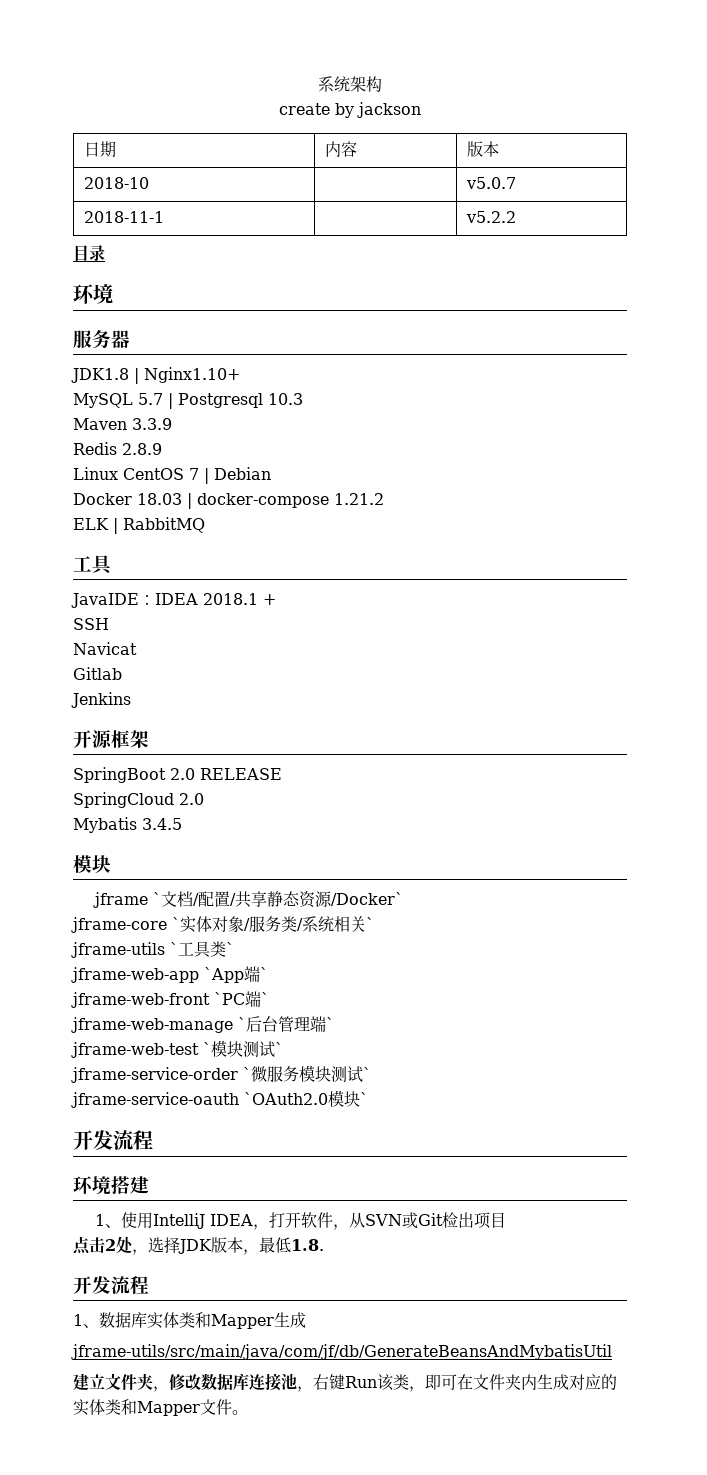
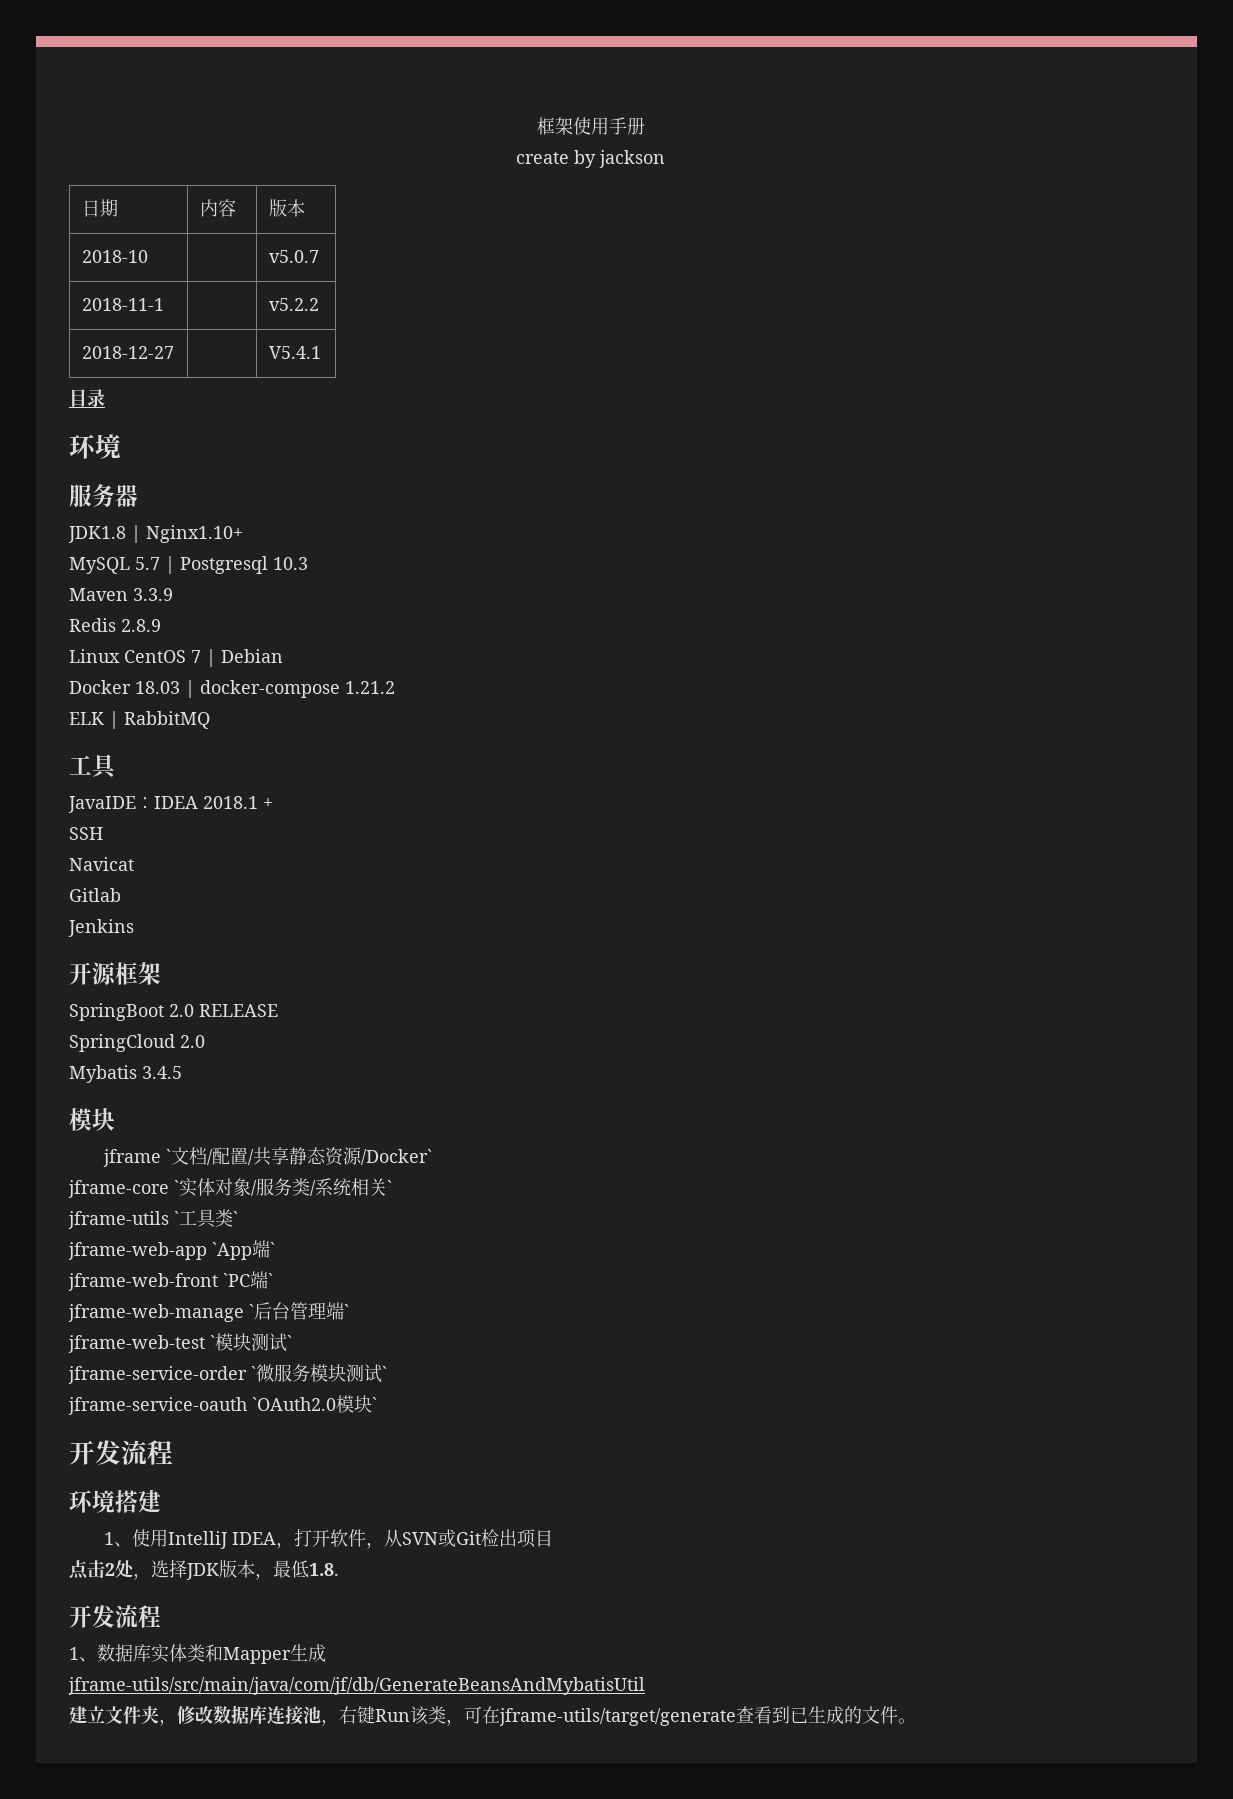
[318,76,382,92] 系统架构 -> [536,117,645,135] 框架使用手册
(517, 217) none -> [81,346,174,359] [268,346,321,359] // 2018-12-27 | | V5.4.1
[425,1374,617,1390] [73,1399,200,1416] 即可在文件夹内生成对应的实体类和Mapper -> [464,1706,862,1726] 可在jframe-utils/target/generate查看到已生成的

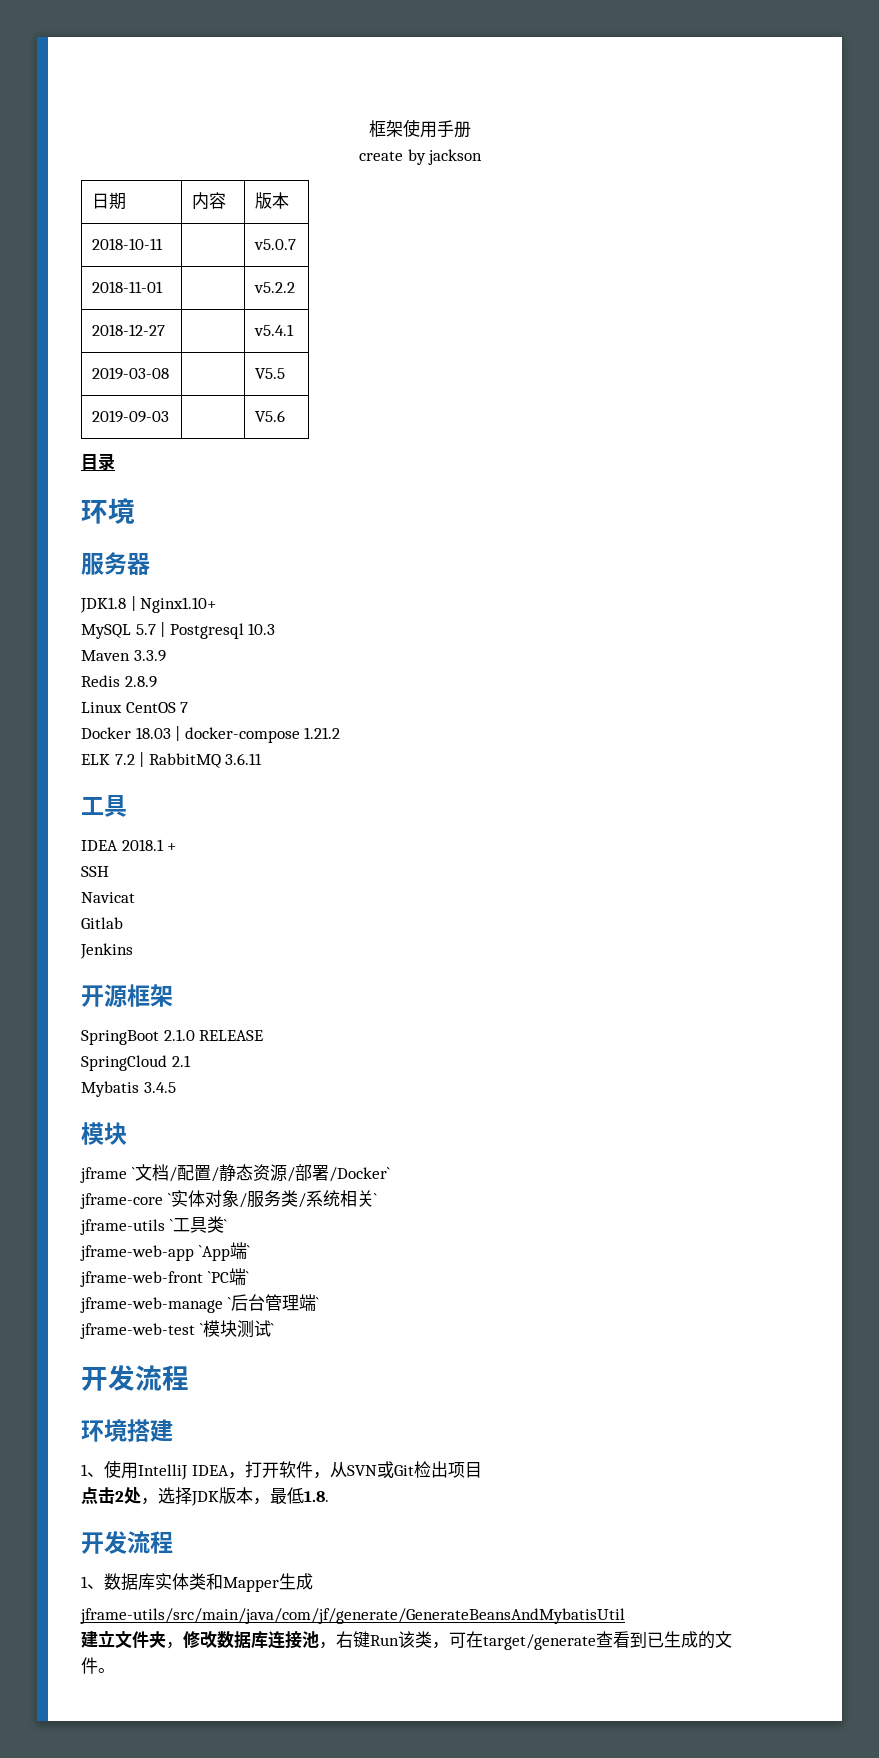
[81,250,148,263] 2018-10 -> [92,238,164,250] 2018-10-11
[81,298,164,311] 2018-11-1 -> [92,281,164,293] 2018-11-01
[268,346,321,359] V5.4.1 -> [254,324,295,336] [92,367,170,380] [255,368,286,379] [92,410,170,423] [255,410,286,422] v5.4.1 // 2019-03-08 | | V5.5 // 2019-09-03 | | V5.6
[206,649,283,667] | Debian -> (189, 707) none
(104, 718) none -> [114,754,135,765] 7.2
(210, 720) none -> [225,753,263,765] 3.6.11
[68,796,154,813] JavaIDE： -> (127, 806) none
[169,1004,194,1017] 2.0 -> [163,1029,195,1041] 2.1.0
[180,1035,205,1048] 2.0 -> [171,1055,191,1067] 2.1
[253,1147,290,1166] 共享 -> (219, 1174) none
(363, 1156) none -> [286,1164,329,1182] /部署
[68,1364,387,1384] [68,1395,377,1415] // jframe-service-order `微服务模块测试` // jframe-service-oauth `OAuth2.0模块` -> (274, 1329) none
[68,1677,645,1695] jframe-utils/src/main/java/com/jf/db/GenerateBeansAndMybatisUtil -> [80,1608,625,1624] jframe-utils/src/main/java/com/jf/generate/GenerateBeansAndMybatisUtil
[499,1708,736,1726] jframe-utils/target/generate -> [483,1634,596,1650] target/generate

